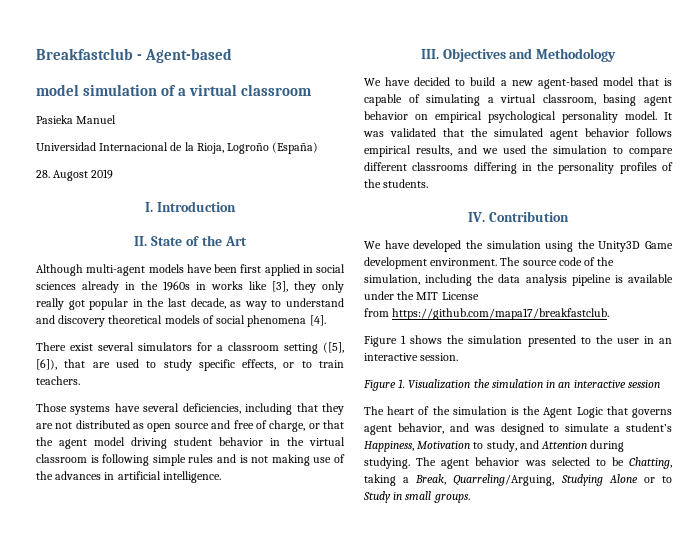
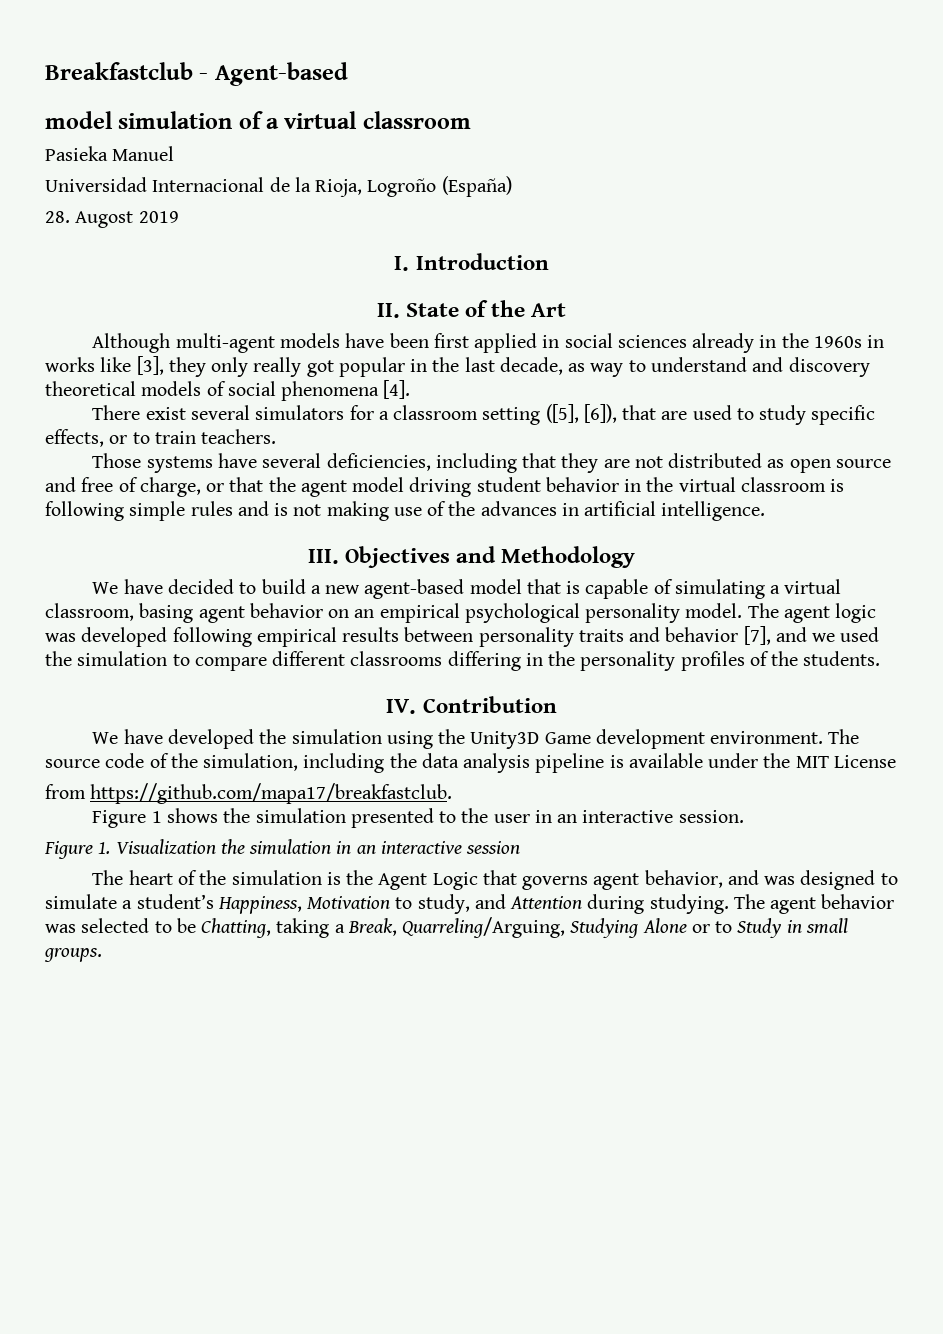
(428, 117) none -> [354,609,375,618] an
[664,112,672,120] [363,128,672,140] [364,145,452,157] It was validated that the simulated agent behavior follows empirical results, -> [747,603,877,623] [45,626,771,647] The agent logic was developed following empirical results between personality traits and behavior [7],

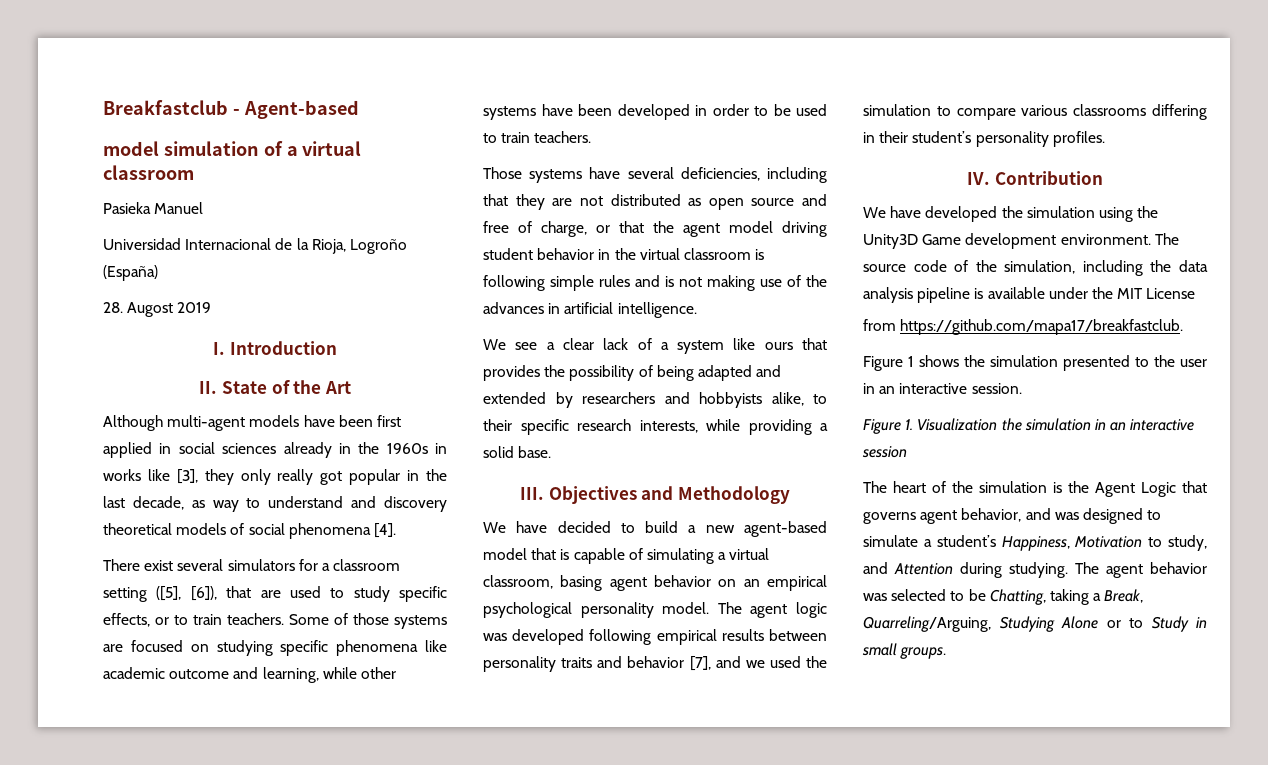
(277, 436) none -> [289,613,447,629] [103,640,447,656] [103,667,396,683] [483,104,827,120] [483,131,592,143] Some of those systems are focused on studying specific phenomena like academic outcome and learning, while other systems have been developed in order to be used to train teachers.
(766, 511) none -> [483,338,827,354] [483,365,782,381] [483,392,827,408] [483,419,828,435] [483,446,552,458] // We see a clear lack of a system like ours that provides the possibility of being adapted and extended by researchers and hobbyists alike, to their specific research interests, while providing a solid base.
[272,651,346,666] different -> [1021,105,1068,116] various
[548,651,881,671] the personality profiles of the students. -> [879,131,1105,147] their student’s personality profiles.

